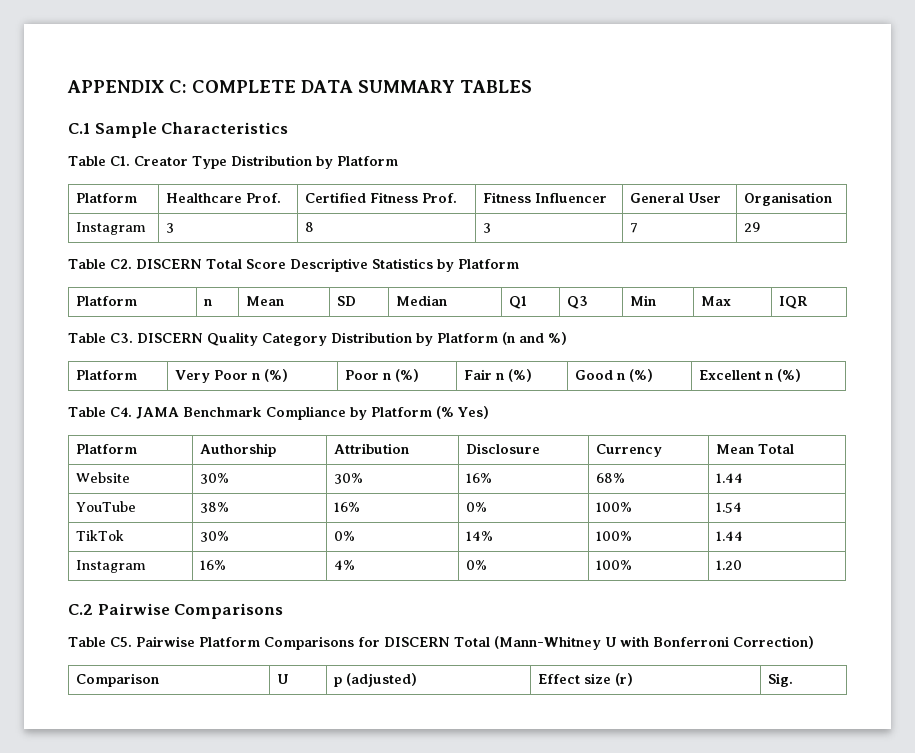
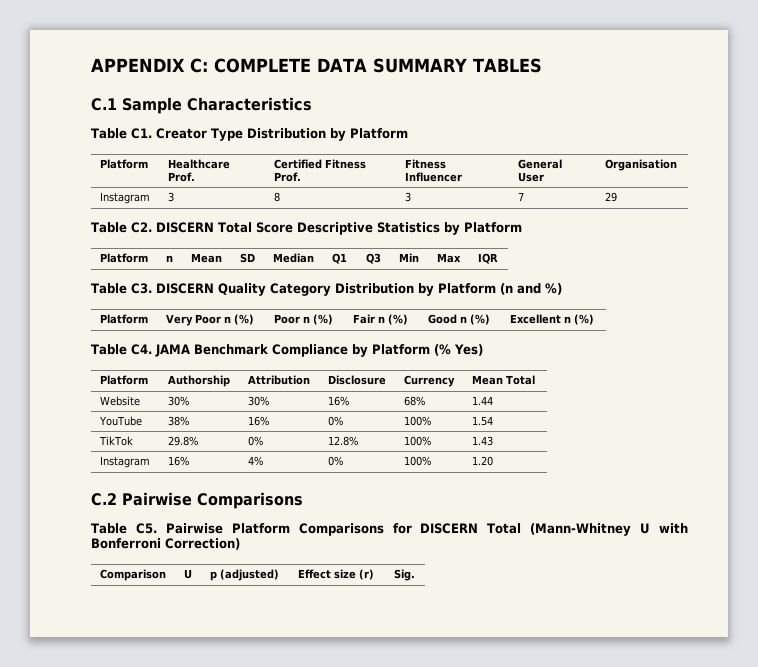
[200,531,230,542] [334,531,356,541] [466,531,494,541] [596,531,633,541] [716,531,744,541] 30% | 0% | 14% | 100% | 1.44 -> [167,436,198,446] [247,436,263,446] [327,436,358,446] [403,436,431,446] [471,436,493,446] 29.8% | 0% | 12.8% | 100% | 1.43

